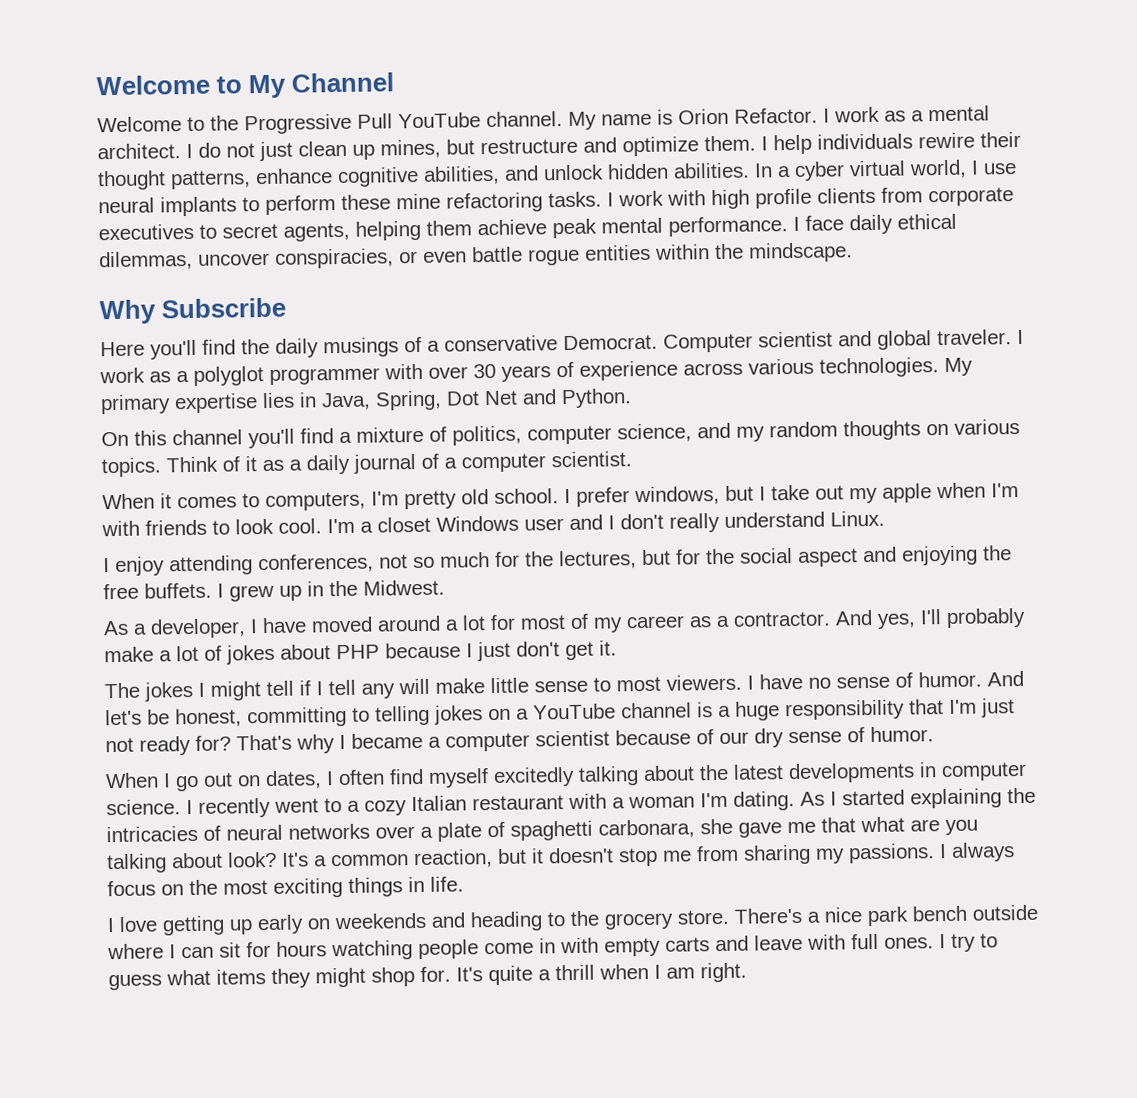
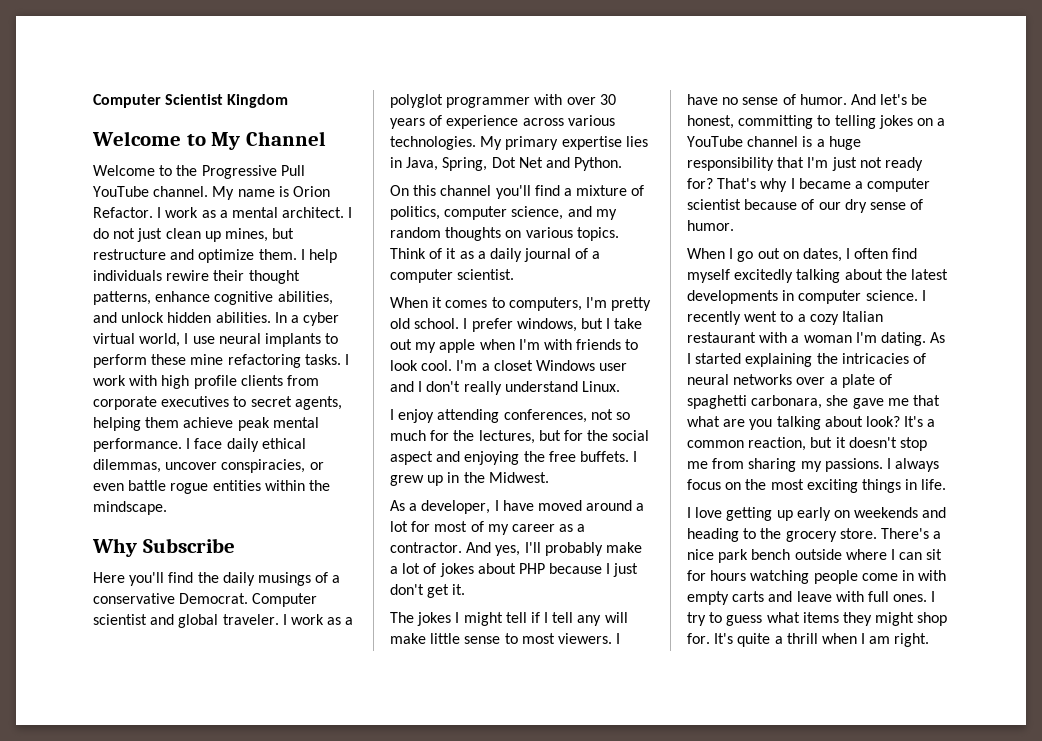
(96, 85) none -> [93,94,289,108] Computer Scientist Kingdom //

